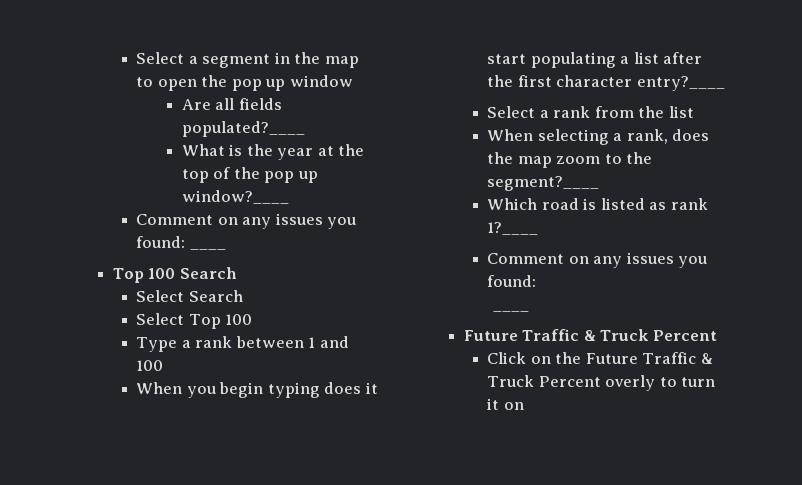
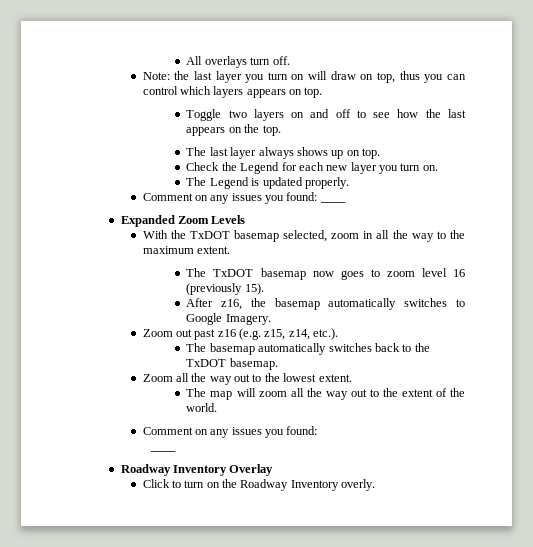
[136,52,359,68] [136,75,353,91] [181,98,282,110] [181,121,305,137] [181,144,365,160] [181,167,318,183] [181,190,289,204] Select a segment in the map to open the pop up window // Are all fields populated?____ // What is the year at the top of the pop up window?____ -> [186,56,290,68] [142,71,466,83] [142,86,323,98] [186,109,466,121] [186,124,281,136] [186,147,381,159] [186,162,438,174] [186,177,349,189] All overlays turn off. // Note: the last layer you turn on will draw on top, thus you can control which layers appears on top. // Toggle two layers on and off to see how the last appears on the top. // The last layer always shows up on top. // Check the Legend for each new layer you turn on. // The Legend is updated properly.
[112,267,237,283] [136,290,243,302] [136,313,253,329] [136,336,349,352] [136,360,164,371] [136,382,378,398] [487,52,703,68] [487,75,725,91] [487,106,694,118] [487,129,710,145] [487,152,653,168] [487,176,600,191] [487,198,708,210] [487,222,539,235] Top 100 Search // Select Search // Select Top 100 // Type a rank between 1 and 100 // When you begin typing does it start populating a list after the first character entry?____ // Select a rank from the list // When selecting a rank, does the map zoom to the segment?____ // Which road is listed as rank 1?____ -> [120,215,246,227] [142,230,465,242] [142,246,230,254] [186,268,465,280] [186,283,264,295] [186,298,465,310] [186,313,271,325] [142,328,339,340] [186,343,430,355] [186,358,278,370] [142,373,352,385] [186,388,466,400] [186,403,218,412] Expanded Zoom Levels // With the TxDOT basemap selected, zoom in all the way to the maximum extent. // The TxDOT basemap now goes to zoom level 16 (previously 15). // After z16, the basemap automatically switches to Google Imagery. // Zoom out past z16 (e.g. z15, z14, etc.). // The basemap automatically switches back to the TxDOT basemap. // Zoom all the way out to the lowest extent. // The map will zoom all the way out to the extent of the world.
[463,329,717,341] [487,352,714,364] [487,375,716,391] [487,398,524,410] Future Traffic & Truck Percent // Click on the Future Traffic & Truck Percent overly to turn it on -> [120,464,274,476] [142,479,376,491] Roadway Inventory Overlay // Click to turn on the Roadway Inventory overly.

